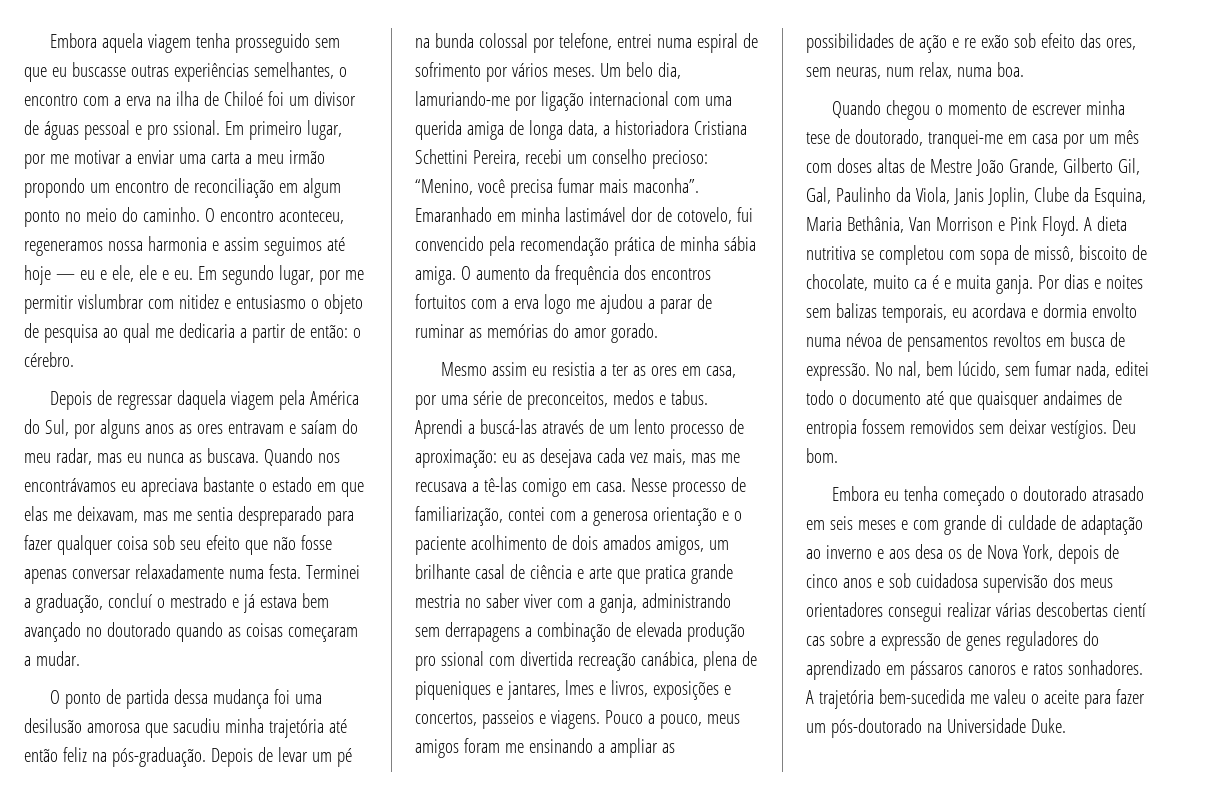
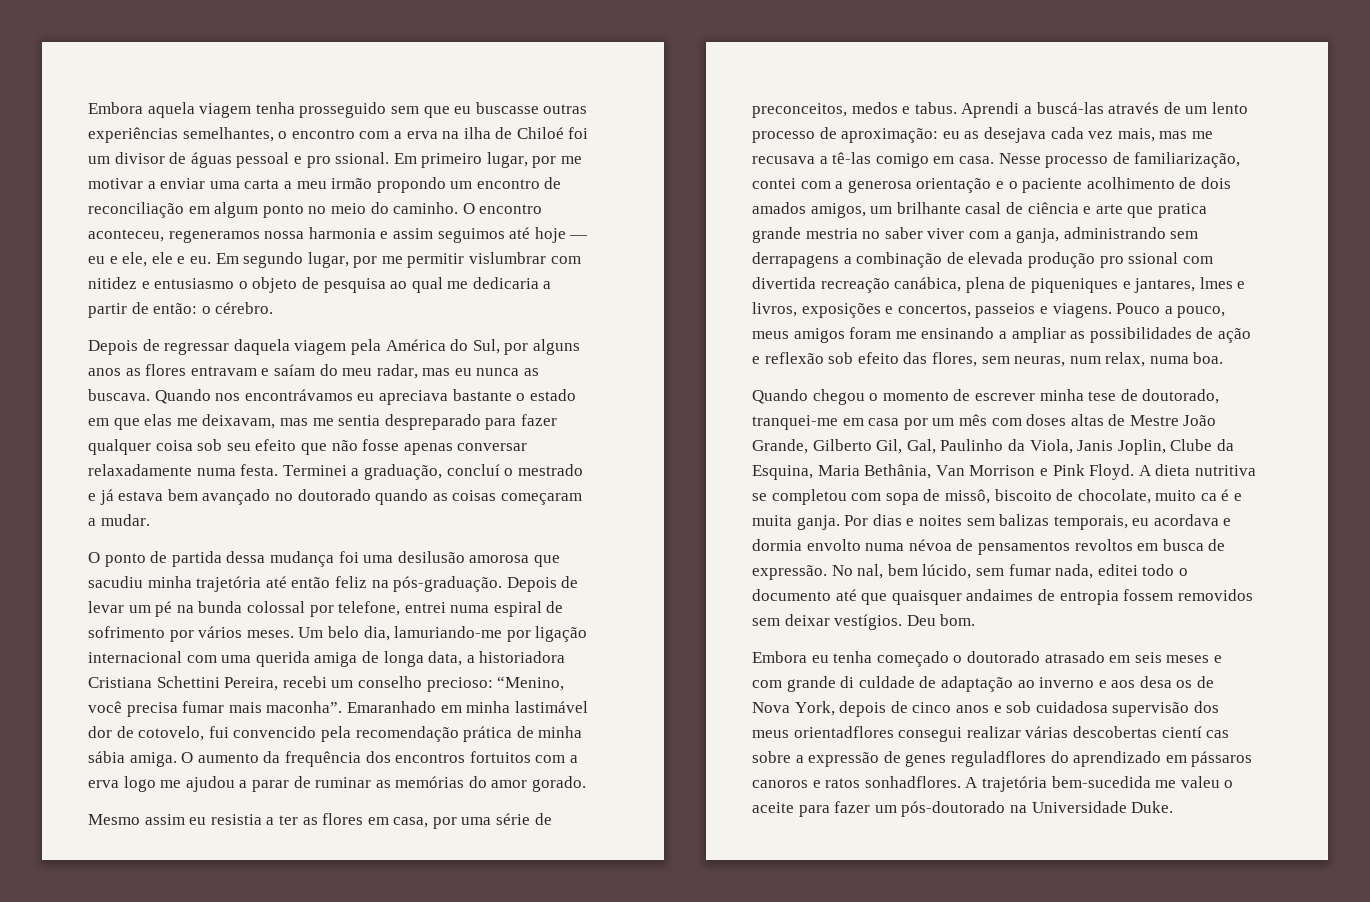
[196,424,223,434] ores -> [145,364,187,376] flores
[651,366,678,376] ores -> [322,813,364,825] flores
[963,34,1009,48] re exão -> [764,352,824,364] reflexão
[1105,38,1136,50] ores, -> [931,352,977,367] flores,
[806,602,883,617] orientadores -> [793,726,894,738] orientadflores
[1005,631,1078,651] reguladores -> [950,751,1046,767] reguladflores
[1067,660,1143,675] sonhadores. -> [864,776,961,788] sonhadflores.

